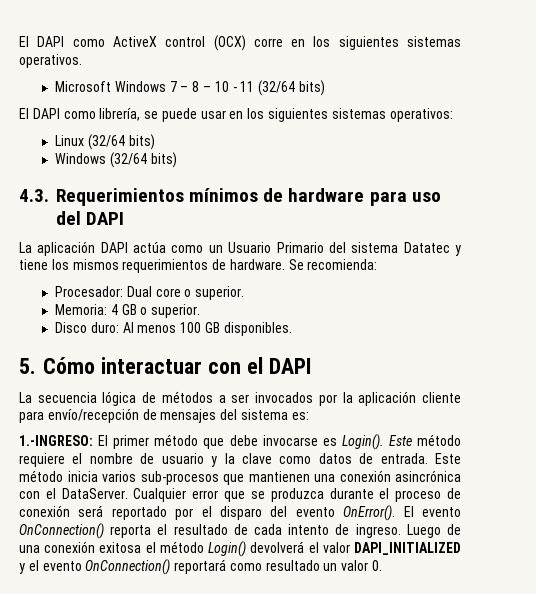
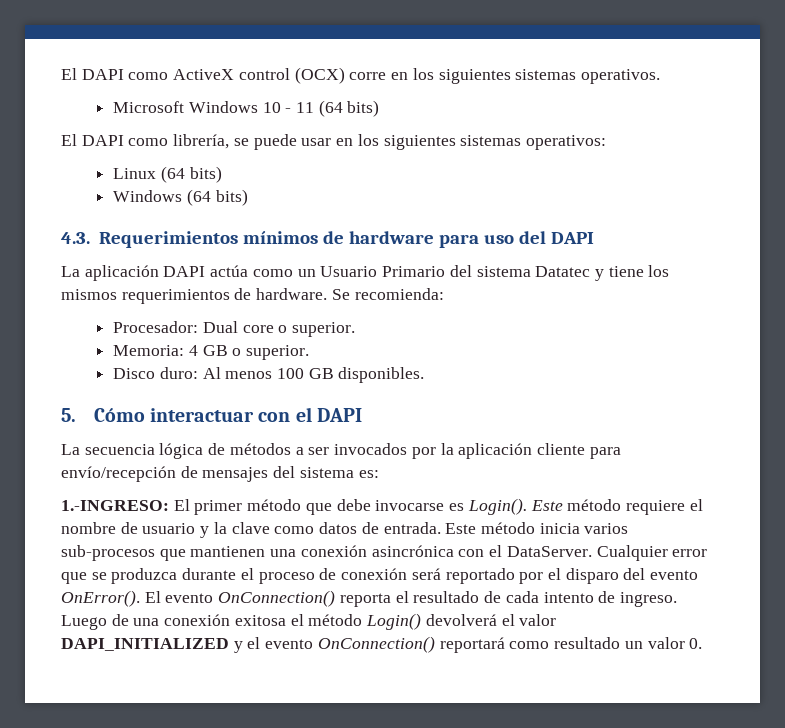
[169,81,211,92] 7 – 8 – -> (258, 107) none
[258,80,296,96] (32/64 -> [318,100,343,117] (64
[87,134,125,150] (32/64 -> [160,166,185,183] (64
[109,152,147,168] (32/64 -> [186,189,211,206] (64

